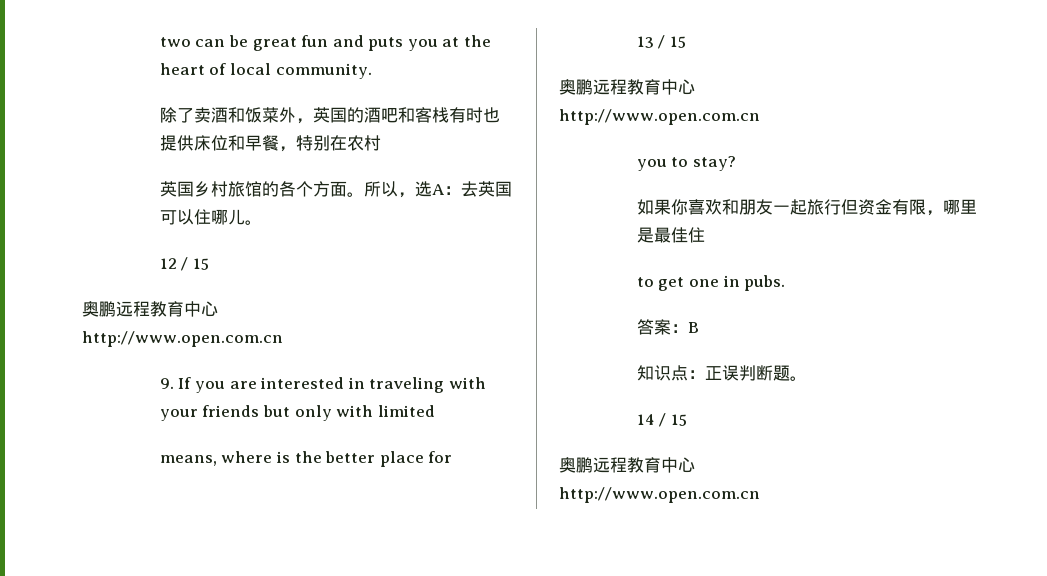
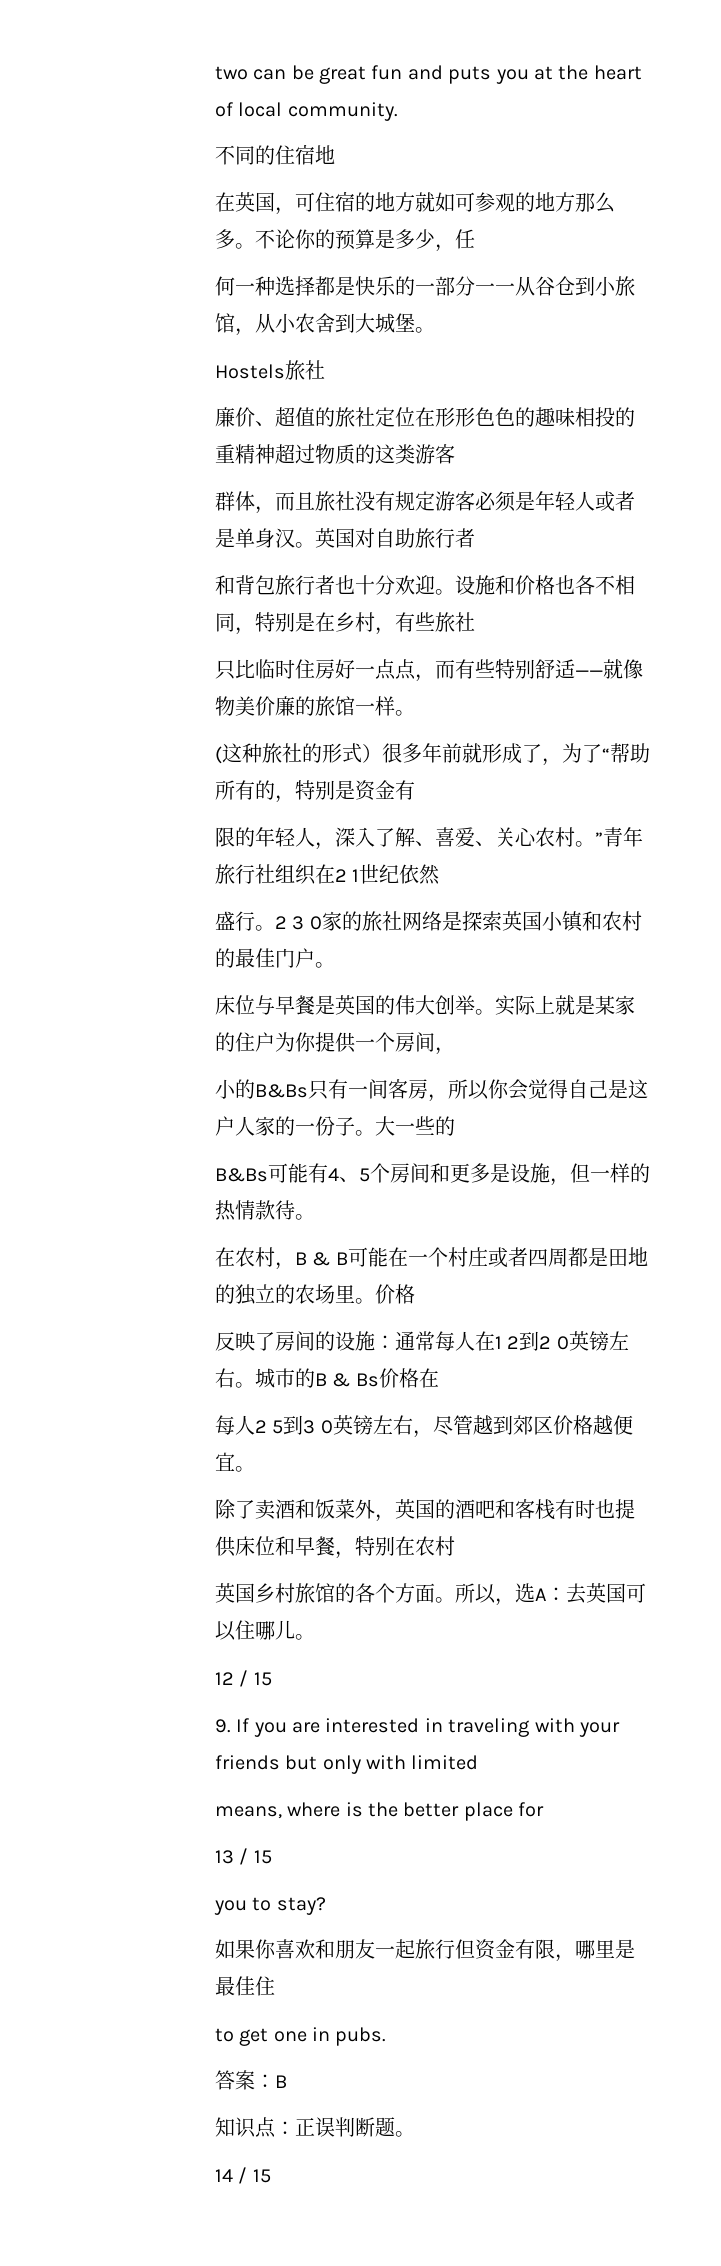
(372, 71) none -> [214,144,335,165] [214,191,615,215] [214,229,475,252] [214,276,635,296] [214,313,435,336] [214,360,325,380] [214,407,635,427] [214,444,455,464] [214,491,635,514] [214,528,475,548] [214,575,635,595] [214,612,475,635] [214,659,643,682] [214,696,415,716] [214,743,650,766] [214,780,415,803] [214,827,643,850] [214,864,441,885] [214,911,642,932] [214,948,335,968] [214,995,635,1016] [214,1032,455,1055] [214,1079,648,1102] [214,1116,455,1136] [214,1163,650,1186] [214,1200,315,1221] [214,1247,648,1270] [214,1284,415,1305] [214,1331,629,1351] [214,1368,439,1388] [214,1415,633,1438] [214,1452,255,1472] // 不同的住宿地 // 在英国，可住宿的地方就如可参观的地方那么多。不论你的预算是多少，任 // 何一种选择都是快乐的一部分一一从谷仓到小旅馆，从小农舍到大城堡。 // Hostels旅社 // 廉价、超值的旅社定位在形形色色的趣味相投的重精神超过物质的这类游客 // 群体，而且旅社没有规定游客必须是年轻人或者是单身汉。英国对自助旅行者 // 和背包旅行者也十分欢迎。设施和价格也各不相同，特别是在乡村，有些旅社 // 只比临时住房好一点点，而有些特别舒适——就像物美价廉的旅馆一样。 // (这种旅社的形式）很多年前就形成了，为了“帮助所有的，特别是资金有 // 限的年轻人，深入了解、喜爱、关心农村。”青年旅行社组织在2 1世纪依然 // 盛行。2 3 0家的旅社网络是探索英国小镇和农村的最佳门户。 // 床位与早餐是英国的伟大创举。实际上就是某家的住户为你提供一个房间， // 小的B&Bs只有一间客房，所以你会觉得自己是这户人家的一份子。大一些的 // B&Bs可能有4、5个房间和更多是设施，但一样的热情款待。 // 在农村，B & B可能在一个村庄或者四周都是田地的独立的农场里。价格 // 反映了房间的设施：通常每人在1 2到2 0英镑左右。城市的B & Bs价格在 // 每人2 5到3 0英镑左右，尽管越到郊区价格越便宜。
[82,301,218,317] [82,331,283,347] // 奥鹏远程教育中心 // http://www.open.com.cn -> (272, 1679) none
[559,79,695,95] [559,109,760,125] // 奥鹏远程教育中心 // http://www.open.com.cn -> (272, 1857) none
[559,457,695,473] [559,487,760,503] // 奥鹏远程教育中心 // http://www.open.com.cn -> (271, 2176) none

